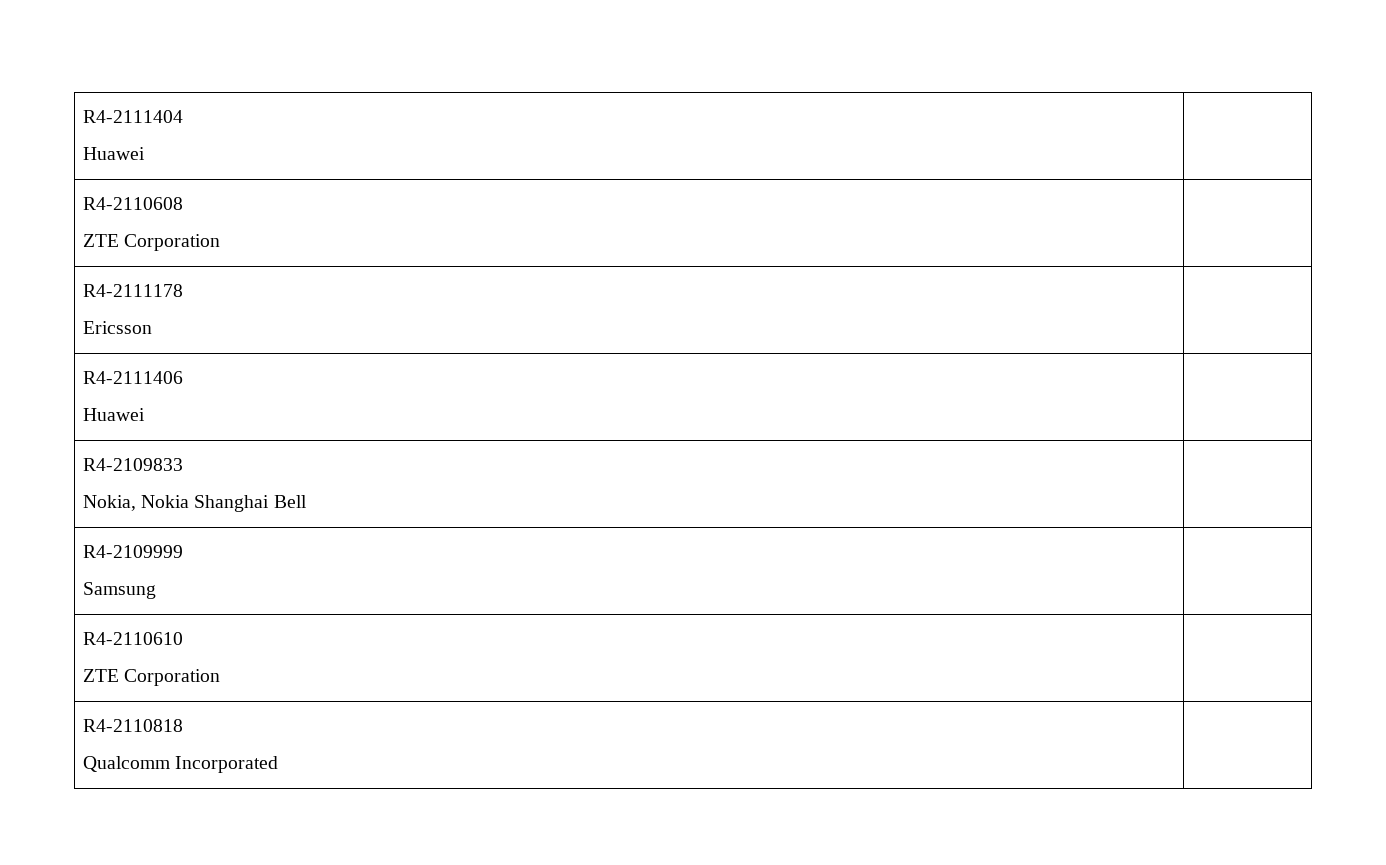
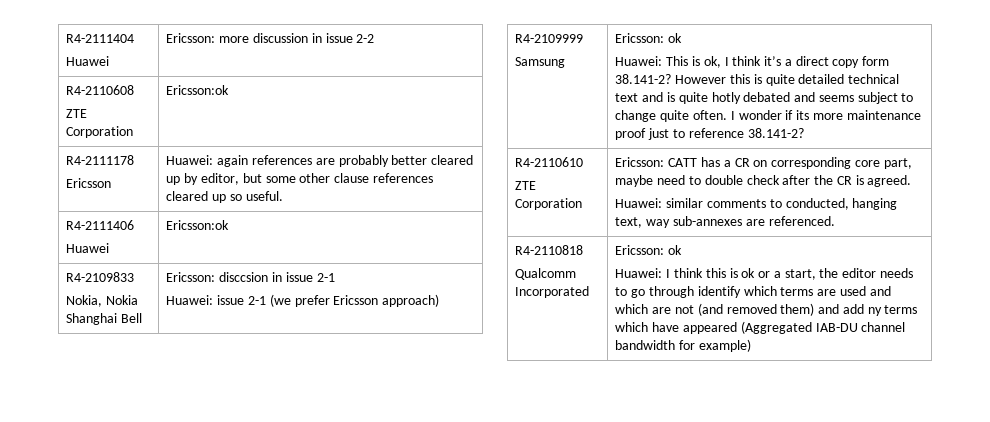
(145, 153) none -> [166,33,375,43] Ericsson: more discussion in issue 2-2
(221, 242) none -> [166,85,230,95] Ericsson:ok
(152, 327) none -> [166,155,474,167] [166,173,433,185] [166,191,283,203] Huawei: again references are probably better cleared up by editor, but some other clause references cleared up so useful.
(145, 414) none -> [166,220,230,230] Ericsson:ok
[82,545,183,558] [82,582,156,599] [82,632,183,645] [82,669,221,686] [82,719,183,732] [82,756,279,773] // R4-2109999 // Samsung | // R4-2110610 // ZTE Corporation | // R4-2110818 // Qualcomm Incorporated | -> [166,272,335,282] [166,294,440,307] [515,34,584,43] [515,57,566,68] [615,33,683,43] [615,56,890,68] [615,74,900,86] [615,92,914,104] [615,110,921,122] [615,128,804,140] [515,157,584,167] [515,181,537,190] [515,198,583,210] [615,157,912,169] [615,175,912,187] [615,198,898,210] [615,216,835,228] [515,245,584,255] [515,268,577,280] [515,286,590,298] [615,245,683,255] [615,268,913,280] [615,286,891,298] [615,303,918,316] [615,321,906,334] [615,339,751,352] Ericsson: disccsion in issue 2-1 // Huawei: issue 2-1 (we prefer Ericsson approach) // R4-2109999 // Samsung | Ericsson: ok // Huawei: This is ok, I think it’s a direct copy form 38.141-2? However this is quite detailed technical text and is quite hotly debated and seems subject to change quite often. I wonder if its more maintenance proof just to reference 38.141-2? // R4-2110610 // ZTE Corporation | Ericsson: CATT has a CR on corresponding core part, maybe need to double check after the CR is agreed. // Huawei: similar comments to conducted, hanging text, way sub-annexes are referenced. // R4-2110818 // Qualcomm Incorporated | Ericsson: ok // Huawei: I think this is ok or a start, the editor needs to go through identify which terms are used and which are not (and removed them) and add ny terms which have appeared (Aggregated IAB-DU channel bandwidth for example)

